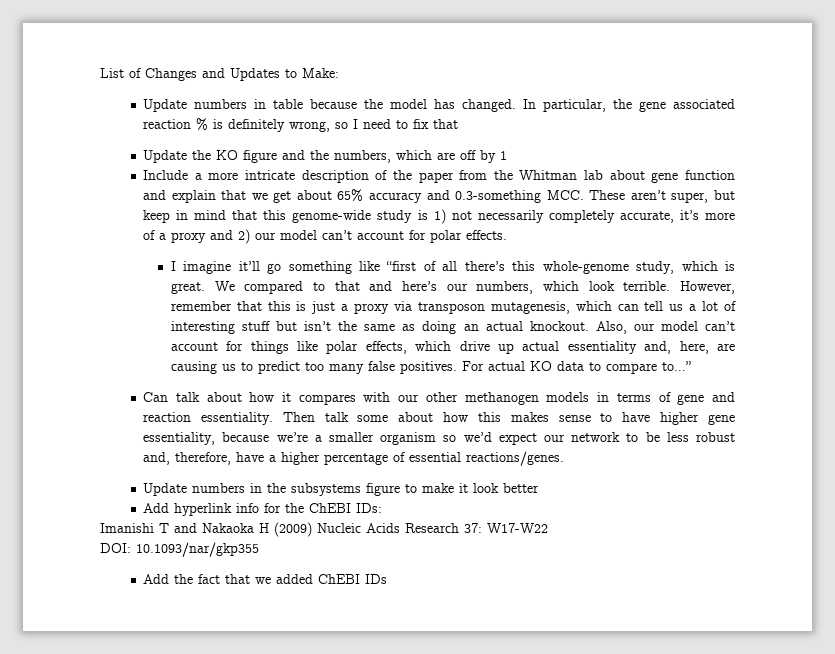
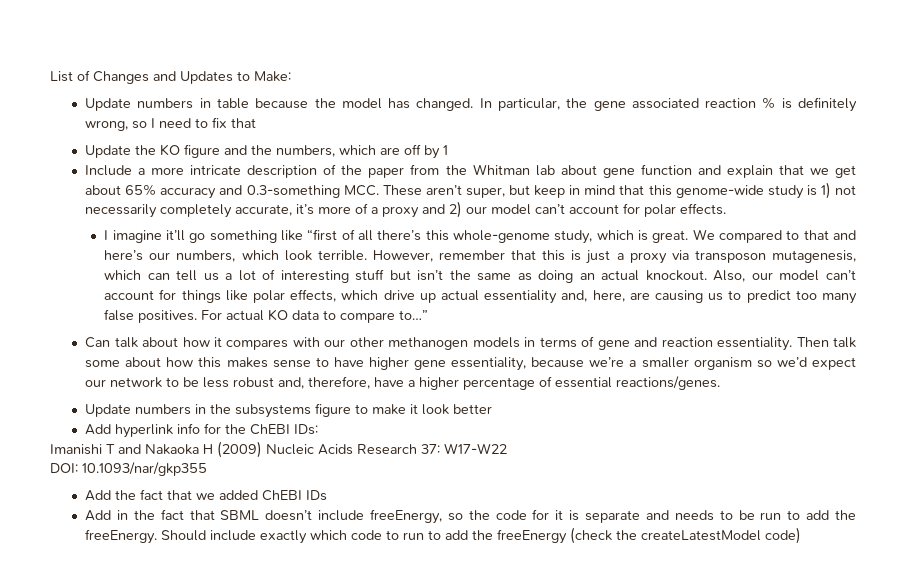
(388, 579) none -> [85,509,856,524] [85,527,802,544] // Add in the fact that SBML doesn’t include freeEnergy, so the code for it is separate and needs to be run to add the freeEnergy. Should include exactly which code to run to add the freeEnergy (check the createLatestModel code)

